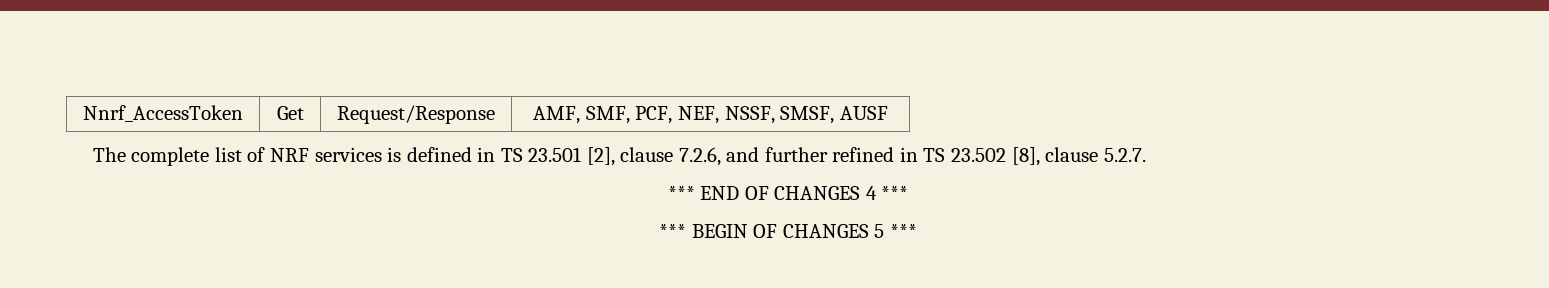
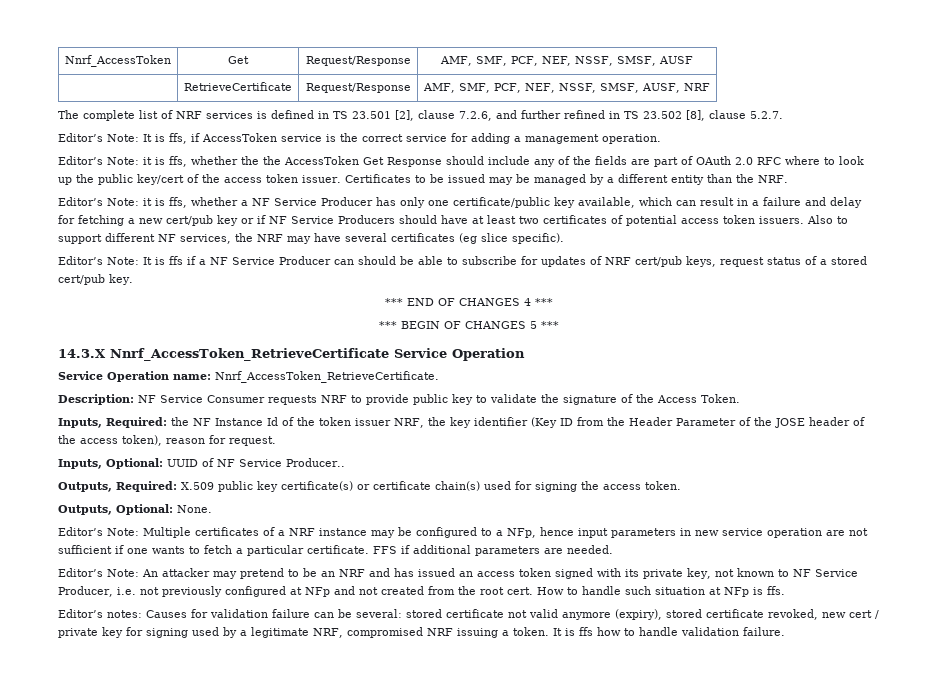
(888, 113) none -> [184,82,292,91] [305,83,411,93] [422,83,711,93] // | RetrieveCertificate | Request/Response | AMF, SMF, PCF, NEF, NSSF, SMSF, AUSF, NRF
(1146, 155) none -> [58,133,661,144] [58,156,864,167] [58,174,788,185] [58,197,862,208] [58,215,848,226] [58,233,564,244] [58,256,867,267] [58,274,133,285] // Editor’s Note: It is ffs, if AccessToken service is the correct service for adding a management operation. // Editor’s Note: it is ffs, whether the the AccessToken Get Response should include any of the fields are part of OAuth 2.0 RFC where to look up the public key/cert of the access token issuer. Certificates to be issued may be managed by a different entity than the NRF. // Editor’s Note: it is ffs, whether a NF Service Producer has only one certificate/public key available, which can result in a failure and delay for fetching a new cert/pub key or if NF Service Producers should have at least two certificates of potential access token issuers. Also to support different NF services, the NRF may have several certificates (eg slice specific). // Editor’s Note: It is ffs if a NF Service Producer can should be able to subscribe for updates of NRF cert/pub keys, request status of a stored cert/pub key.
(917, 231) none -> [58,348,525,361] [58,371,439,383] [58,394,740,405] [58,417,865,428] [58,435,276,446] [58,458,345,469] [58,481,681,492] [58,504,212,515] [58,527,868,538] [58,545,613,556] [58,568,858,579] [58,586,785,597] [58,609,879,620] [58,627,785,638] // 14.3.X Nnrf_AccessToken_RetrieveCertificate Service Operation // Service Operation name: Nnrf_AccessToken_RetrieveCertificate. // Description: NF Service Consumer requests NRF to provide public key to validate the signature of the Access Token. // Inputs, Required: the NF Instance Id of the token issuer NRF, the key identifier (Key ID from the Header Parameter of the JOSE header of the access token), reason for request. // Inputs, Optional: UUID of NF Service Producer.. // Outputs, Required: X.509 public key certificate(s) or certificate chain(s) used for signing the access token. // Outputs, Optional: None. // Editor’s Note: Multiple certificates of a NRF instance may be configured to a NFp, hence input parameters in new service operation are not sufficient if one wants to fetch a particular certificate. FFS if additional parameters are needed. // Editor’s Note: An attacker may pretend to be an NRF and has issued an access token signed with its private key, not known to NF Service Producer, i.e. not previously configured at NFp and not created from the root cert. How to handle such situation at NFp is ffs. // Editor’s notes: Causes for validation failure can be several: stored certificate not valid anymore (expiry), stored certificate revoked, new cert / private key for signing used by a legitimate NRF, compromised NRF issuing a token. It is ffs how to handle validation failure.

